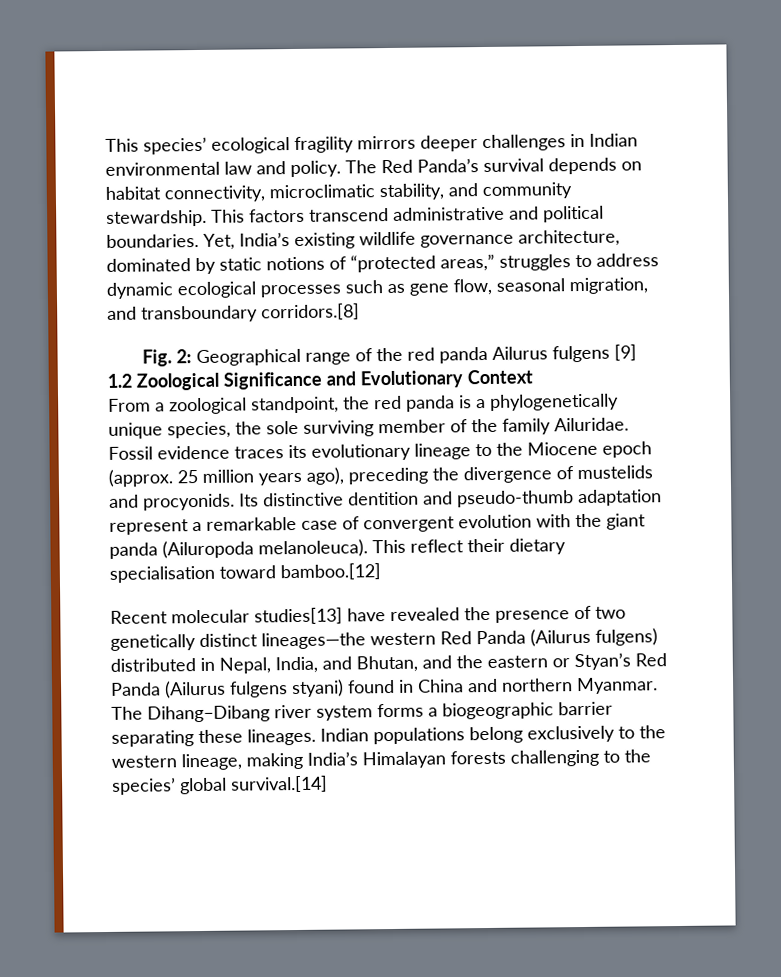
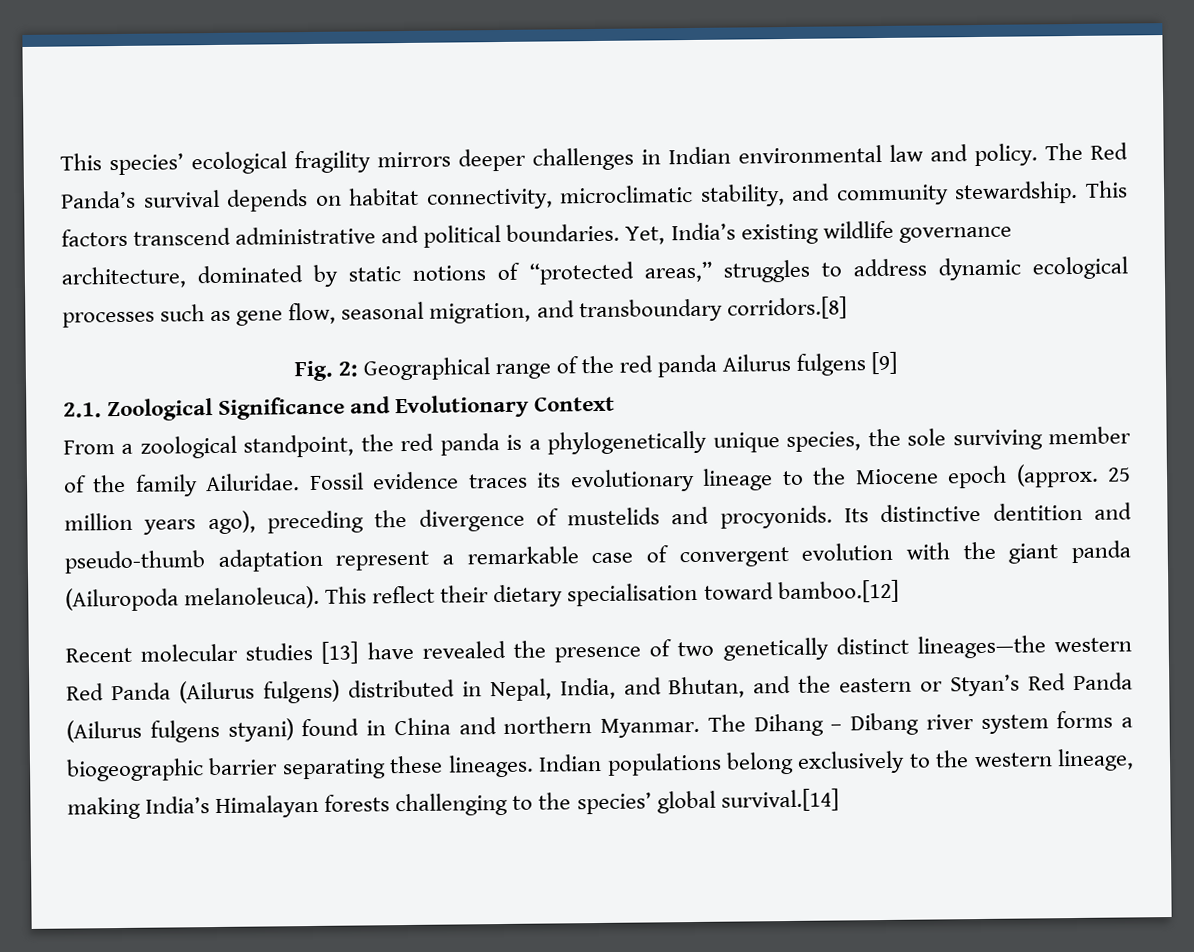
[107,373,132,388] 1.2 -> [63,402,102,418] 2.1.
[254,607,343,625] studies[13] -> [245,641,359,664] studies [13]
[147,705,270,723] Dihang–Dibang -> [753,712,919,737] Dihang – Dibang

